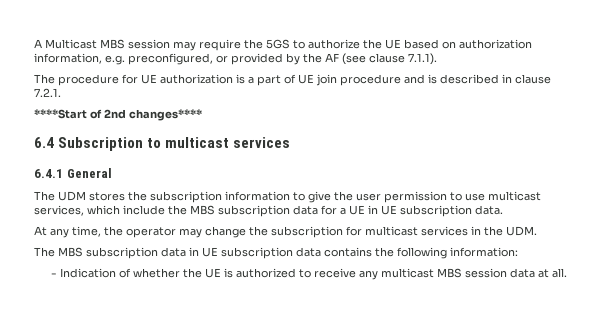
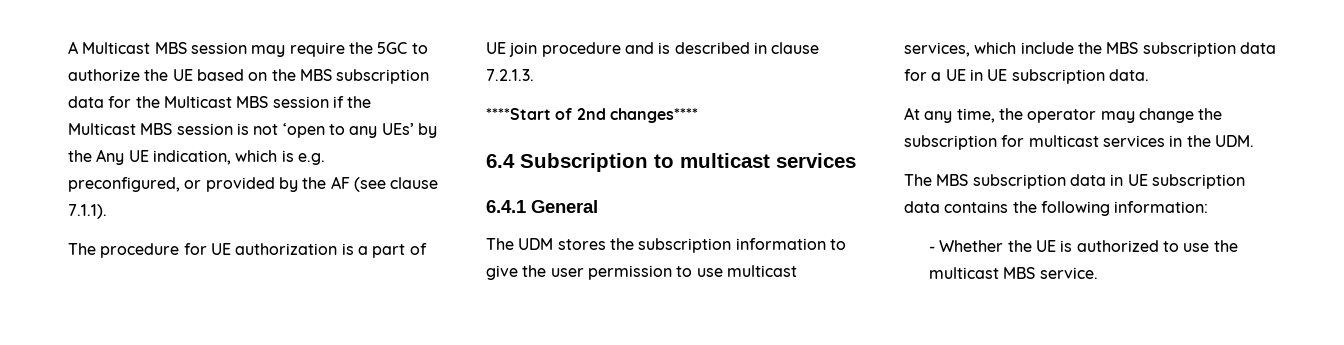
[266,39,290,49] 5GS -> [377,42,408,54] 5GC
[459,39,532,49] [34,53,102,64] authorization information, -> [271,69,430,84] [68,96,372,108] [68,123,437,138] [68,149,294,165] the MBS subscription data for the Multicast MBS session if the Multicast MBS session is not ‘open to any UEs’ by the Any UE indication, which is
[34,88,61,97] 7.2.1. -> [486,69,534,81] 7.2.1.3.
[59,268,180,278] Indication of whether -> [939,240,1004,252] Whether
[313,268,567,280] receive any multicast MBS session data at all. -> [1183,240,1238,252] [928,267,1098,279] use the multicast MBS service.

